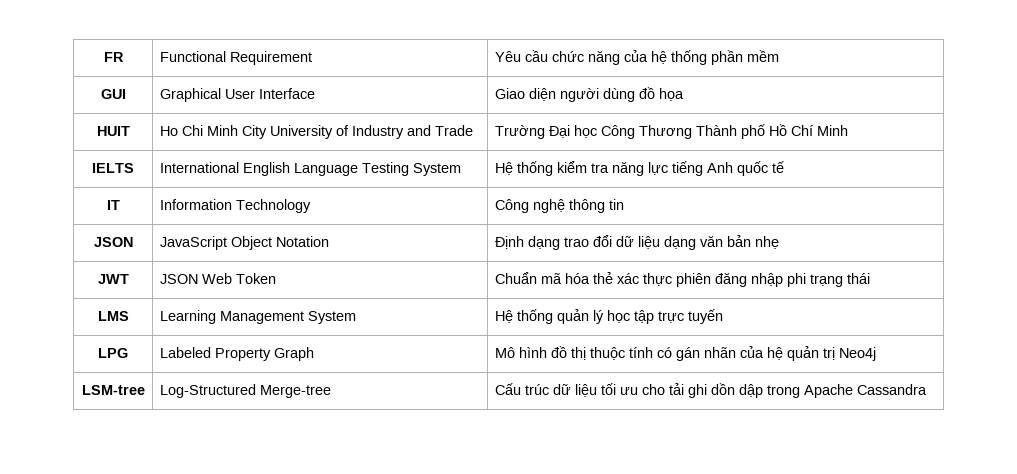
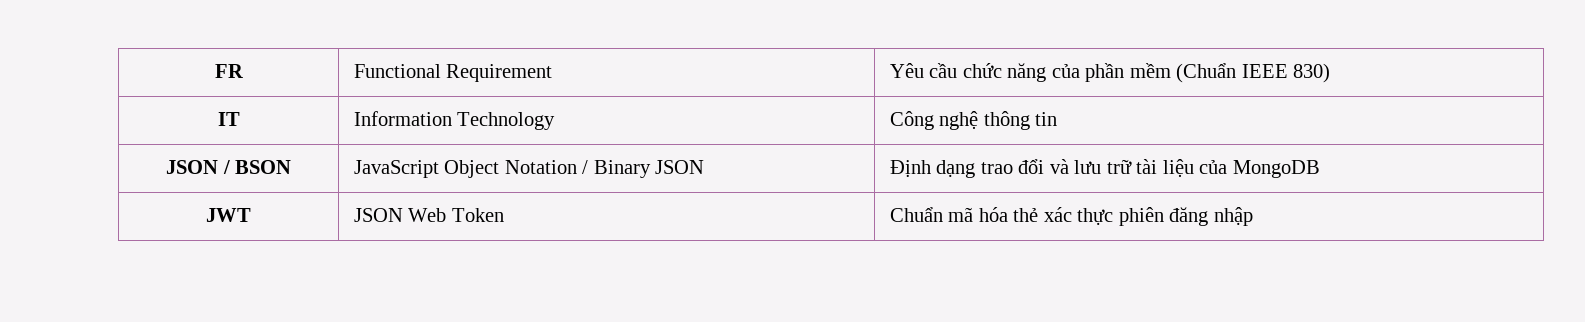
[650,50,707,65] hệ thống -> (1080, 71) none
[100,89,126,99] [159,88,315,102] [494,87,684,102] [96,126,130,136] [159,125,473,139] [494,124,848,139] [92,163,134,173] [159,162,461,176] [494,161,784,176] // GUI | Graphical User Interface | Giao diện người dùng đồ họa // HUIT | Ho Chi Minh City University of Industry and Trade | Trường Đại học Công Thương Thành phố Hồ Chí Minh // IELTS | International English Language Testing System | Hệ thống kiểm tra năng lực tiếng Anh quốc tế -> [1176,63,1331,83] (Chuẩn IEEE 830)
(133, 242) none -> [222,160,292,174] / BSON
(329, 241) none -> [582,160,705,178] / Binary JSON
[615,235,779,250] dữ liệu dạng văn bản nhẹ -> [1049,159,1320,178] và lưu trữ tài liệu của MongoDB
[786,273,870,287] [97,311,129,321] [159,310,356,324] [494,309,723,324] [98,348,128,358] [159,347,314,361] [494,346,876,361] [81,385,145,395] [159,384,331,398] [494,383,927,398] phi trạng thái // LMS | Learning Management System | Hệ thống quản lý học tập trực tuyến // LPG | Labeled Property Graph | Mô hình đồ thị thuộc tính có gán nhãn của hệ quản trị Neo4j // LSM-tree | Log-Structured Merge-tree | Cấu trúc dữ liệu tối ưu cho tải ghi dồn dập trong Apache Cassandra -> (1253, 216) none

